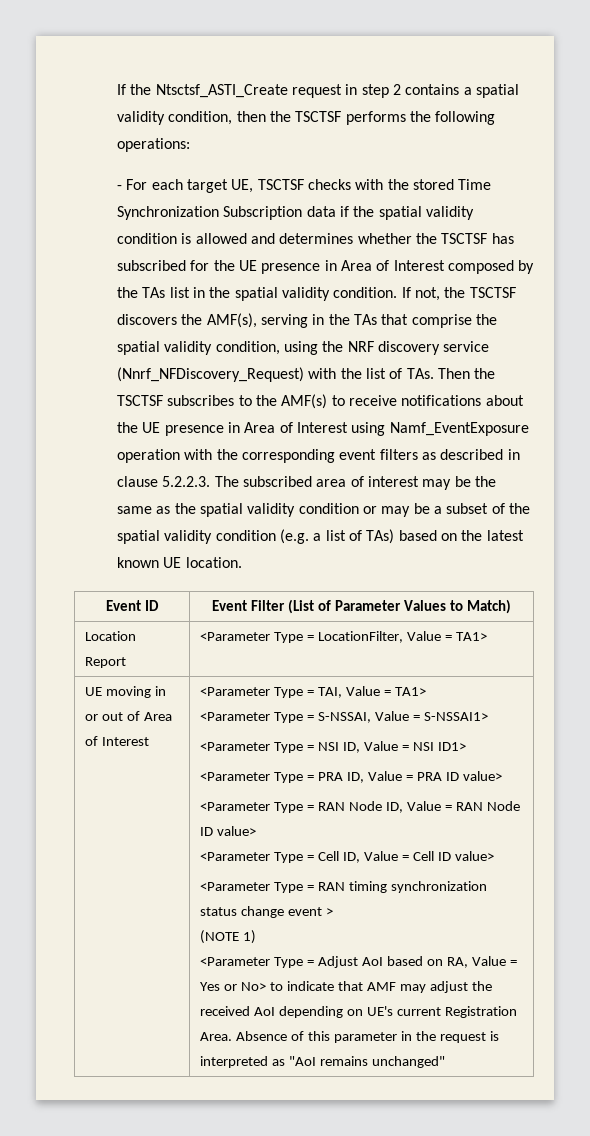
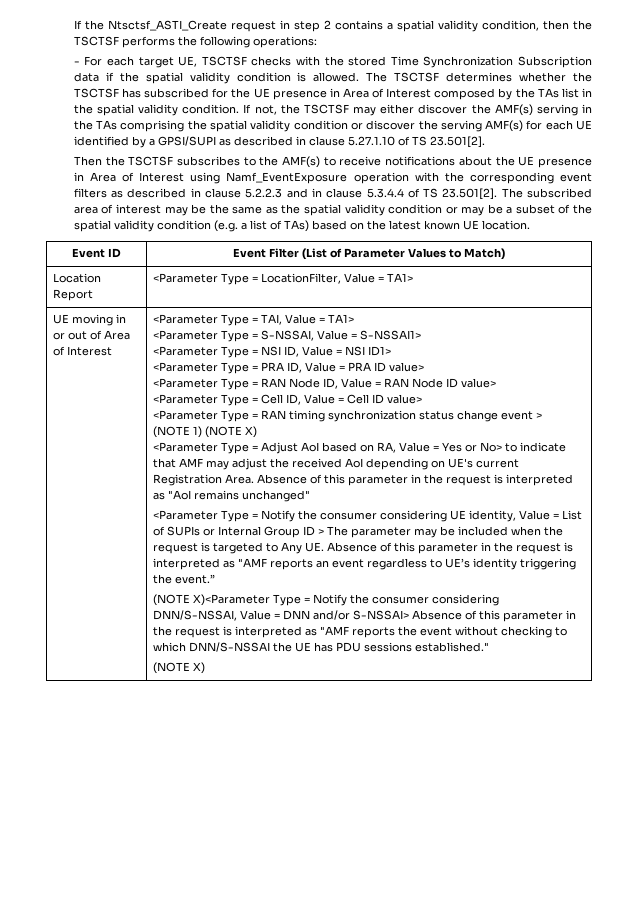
[195,233,276,244] allowed and -> [313,72,440,82] allowed. The TSCTSF
[117,313,257,328] discovers the AMF(s), -> [353,104,533,116] may either discover the AMF(s)
[381,314,498,328] [117,341,490,355] [117,367,434,382] that comprise the spatial validity condition, using the NRF discovery service (Nnrf_NFDiscovery_Request) with the list of TAs. -> [120,120,592,132] [73,136,485,148] comprising the spatial validity condition or discover the serving AMF(s) for each UE identified by a GPSI/SUPI as described in clause 5.27.1.10 of TS 23.501[2]. //
[162,476,211,487] 5.2.2.3. -> [245,188,498,200] 5.2.2.3 and in clause 5.3.4.4 of TS 23.501[2].
(257, 937) none -> [204,426,257,438] (NOTE X)
(445, 1062) none -> [152,510,582,522] [152,526,563,538] [152,542,573,554] [152,558,576,570] [152,574,215,584] [152,594,499,606] [152,610,576,622] [152,626,567,638] [152,642,489,652] [152,662,205,674] // <Parameter Type = Notify the consumer considering UE identity, Value = List of SUPIs or Internal Group ID > The parameter may be included when the request is targeted to Any UE. Absence of this parameter in the request is interpreted as "AMF reports an event regardless to UE’s identity triggering the event.” // (NOTE X)<Parameter Type = Notify the consumer considering DNN/S-NSSAI, Value = DNN and/or S-NSSAI> Absence of this parameter in the request is interpreted as "AMF reports the event without checking to which DNN/S-NSSAI the UE has PDU sessions established." // (NOTE X)

